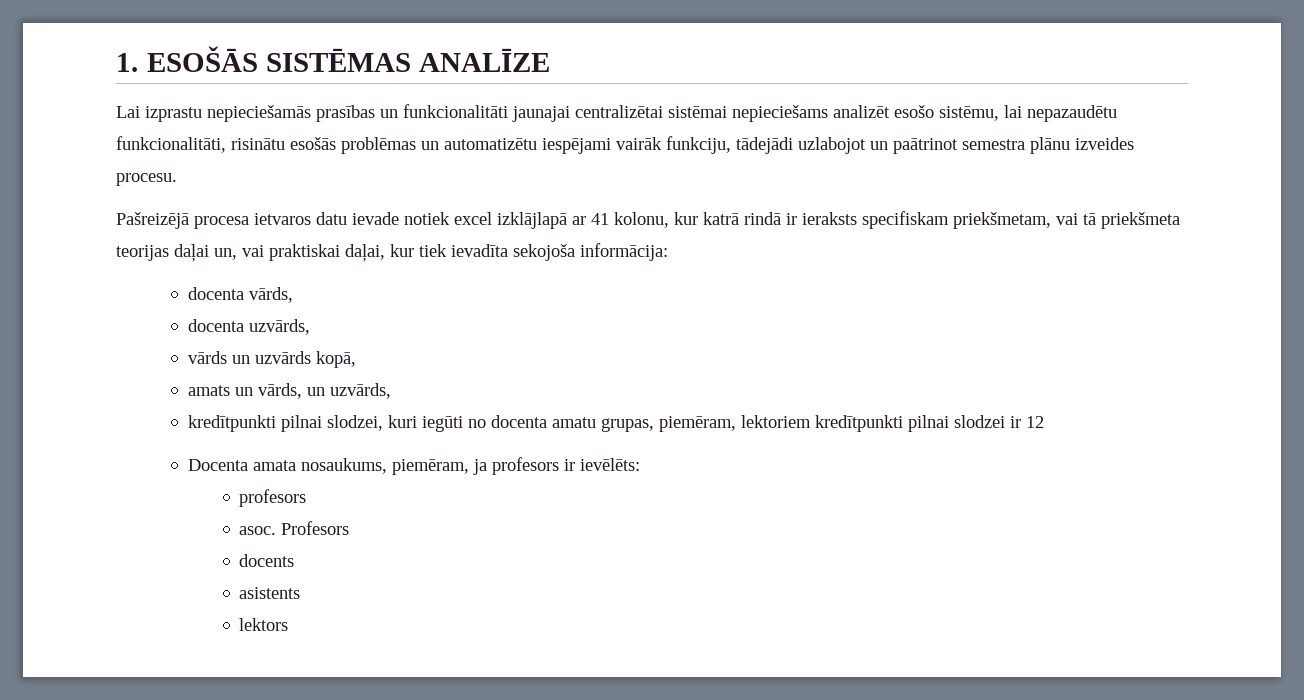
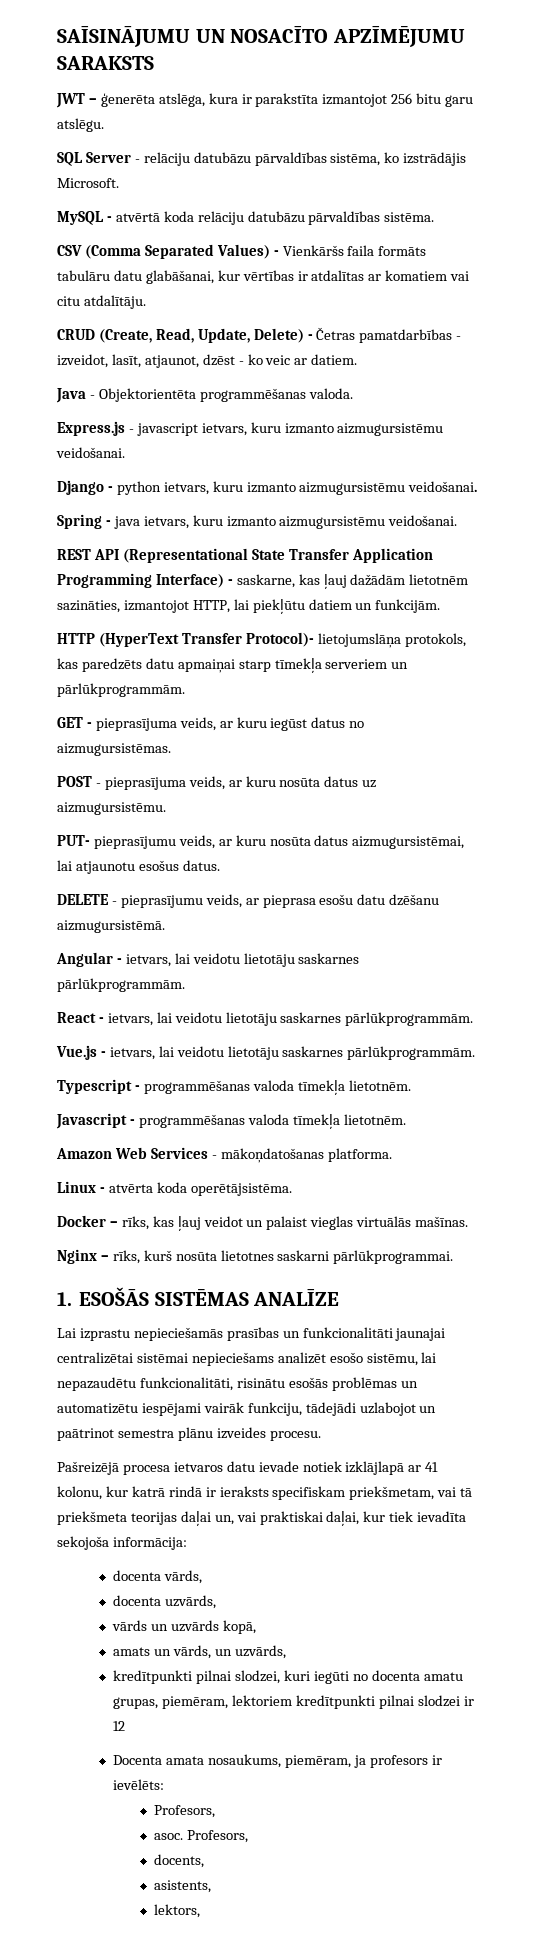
(116, 62) none -> [57,26,465,47] [57,56,154,70] [56,93,474,108] [57,118,104,132] [57,152,467,166] [57,178,119,188] [57,211,435,225] [57,244,427,259] [57,270,470,284] [57,295,146,309] [57,327,462,343] [57,354,358,368] [56,388,353,403] [57,421,444,436] [56,447,125,458] [57,480,478,495] [57,514,458,529] [57,548,433,563] [57,573,469,589] [57,599,441,614] [57,632,466,648] [57,658,409,673] [57,683,185,697] [57,717,365,731] [57,743,171,756] [57,776,377,790] [57,802,166,815] [57,835,465,849] [57,860,220,874] [57,894,440,908] [57,920,165,933] [56,952,360,967] [57,978,185,992] [57,1012,474,1026] [56,1045,476,1060] [57,1079,411,1095] [56,1113,406,1129] [56,1147,392,1163] [57,1181,292,1196] [57,1215,469,1231] [57,1249,454,1264] SAĪSINĀJUMU UN NOSACĪTO APZĪMĒJUMU SARAKSTS // JWT – ģenerēta atslēga, kura ir parakstīta izmantojot 256 bitu garu atslēgu. // SQL Server - relāciju datubāzu pārvaldības sistēma, ko izstrādājis Microsoft. // MySQL - atvērtā koda relāciju datubāzu pārvaldības sistēma. // CSV (Comma Separated Values) - Vienkāršs faila formāts tabulāru datu glabāšanai, kur vērtības ir atdalītas ar komatiem vai citu atdalītāju. // CRUD (Create, Read, Update, Delete) - Četras pamatdarbības - izveidot, lasīt, atjaunot, dzēst - ko veic ar datiem. // Java - Objektorientēta programmēšanas valoda. // Express.js - javascript ietvars, kuru izmanto aizmugursistēmu veidošanai. // Django - python ietvars, kuru izmanto aizmugursistēmu veidošanai. // Spring - java ietvars, kuru izmanto aizmugursistēmu veidošanai. // REST API (Representational State Transfer Application Programming Interface) - saskarne, kas ļauj dažādām lietotnēm sazināties, izmantojot HTTP, lai piekļūtu datiem un funkcijām. // HTTP (HyperText Transfer Protocol)- lietojumslāņa protokols, kas paredzēts datu apmaiņai starp tīmekļa serveriem un pārlūkprogrammām. // GET - pieprasījuma veids, ar kuru iegūst datus no aizmugursistēmas. // POST - pieprasījuma veids, ar kuru nosūta datus uz aizmugursistēmu. // PUT- pieprasījumu veids, ar kuru nosūta datus aizmugursistēmai, lai atjaunotu esošus datus. // DELETE - pieprasījumu veids, ar pieprasa esošu datu dzēšanu aizmugursistēmā. // Angular - ietvars, lai veidotu lietotāju saskarnes pārlūkprogrammām. // React - ietvars, lai veidotu lietotāju saskarnes pārlūkprogrammām. // Vue.js - ietvars, lai veidotu lietotāju saskarnes pārlūkprogrammām. // Typescript - programmēšanas valoda tīmekļa lietotnēm. // Javascript - programmēšanas valoda tīmekļa lietotnēm. // Amazon Web Services - mākoņdatošanas platforma. // Linux - atvērta koda operētājsistēma. // Docker – rīks, kas ļauj veidot un palaist vieglas virtuālās mašīnas. // Nginx – rīks, kurš nosūta lietotnes saskarni pārlūkprogrammai. //
[454,212,492,225] excel -> (342, 1466) none
[239,489,307,507] profesors -> [153,1805,215,1818] Profesors,
[281,521,350,535] [239,554,295,567] [239,587,301,599] [239,618,289,631] Profesors // docents // asistents // lektors -> [186,1830,248,1843] [153,1854,204,1868] [153,1880,211,1893] [153,1904,200,1918] Profesors, // docents, // asistents, // lektors,

